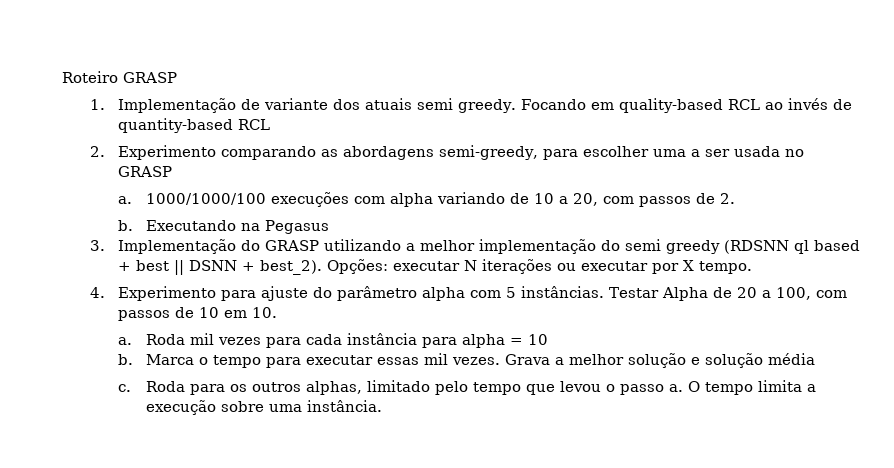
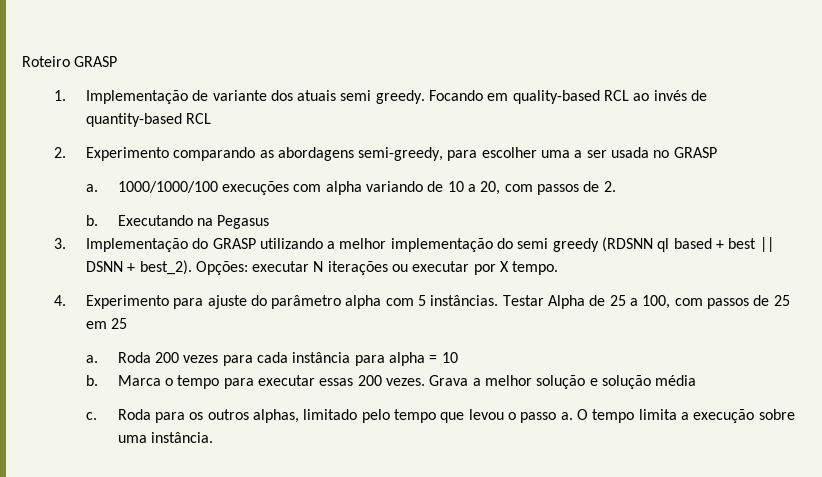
[737,287,758,298] 20 -> [609,295,626,306] 25
[199,307,278,318] 10 em 10. -> [773,295,790,306] [85,318,128,329] 25 em 25
[190,333,215,345] mil -> [155,352,180,363] 200
[424,353,449,365] mil -> [357,375,382,386] 200

